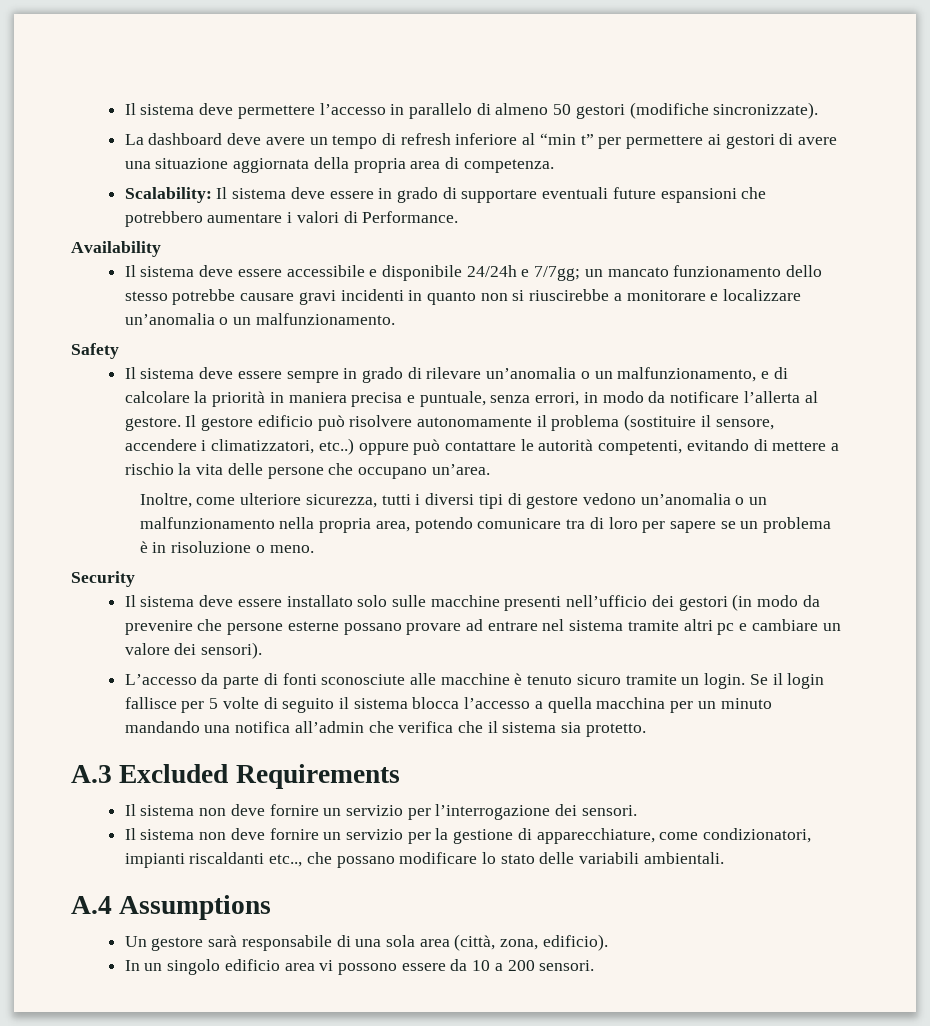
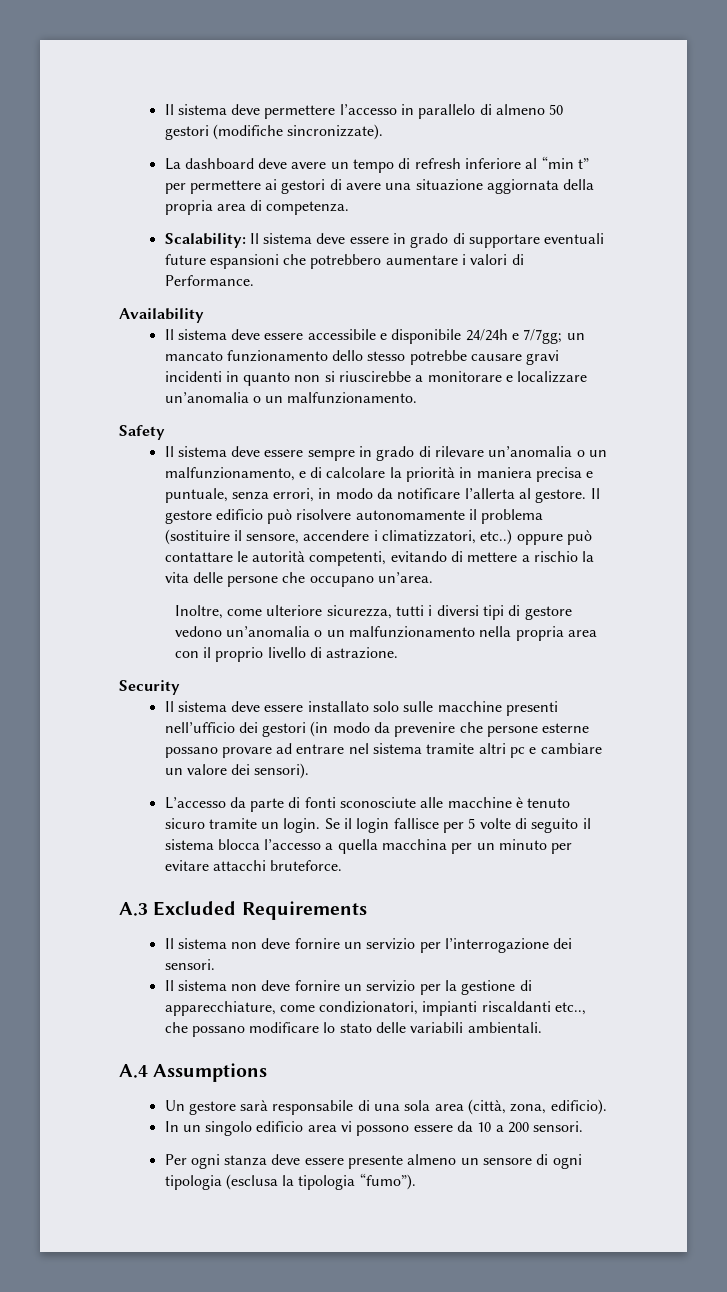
[375,517,832,533] [139,541,314,553] area, potendo comunicare tra di loro per sapere se un problema è in risoluzione o meno. -> [568,630,598,637] [174,647,399,662] area con il proprio livello di astrazione.
[124,721,646,737] mandando una notifica all’admin che verifica che il sistema sia protetto. -> [551,843,573,854] [164,860,343,871] per evitare attacchi bruteforce.
(595, 965) none -> [164,1154,582,1169] [164,1173,416,1190] // Per ogni stanza deve essere presente almeno un sensore di ogni tipologia (esclusa la tipologia “fumo”).

